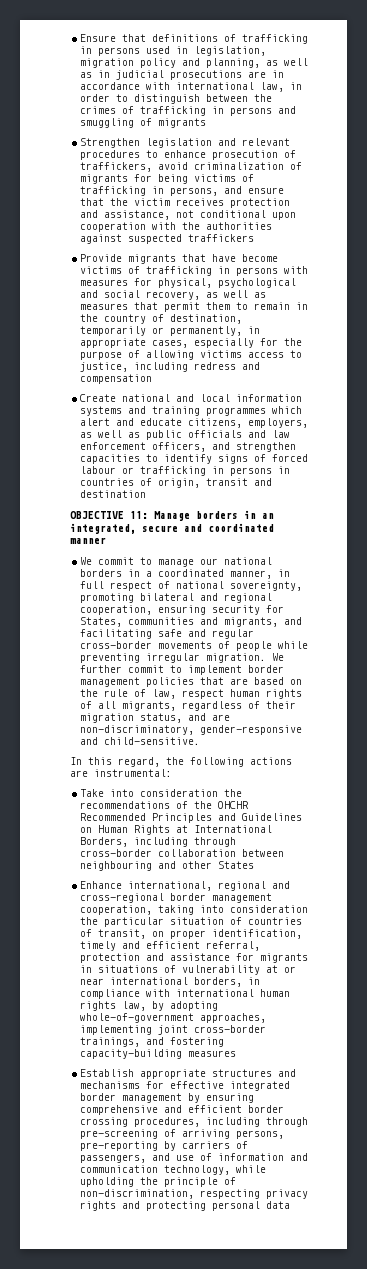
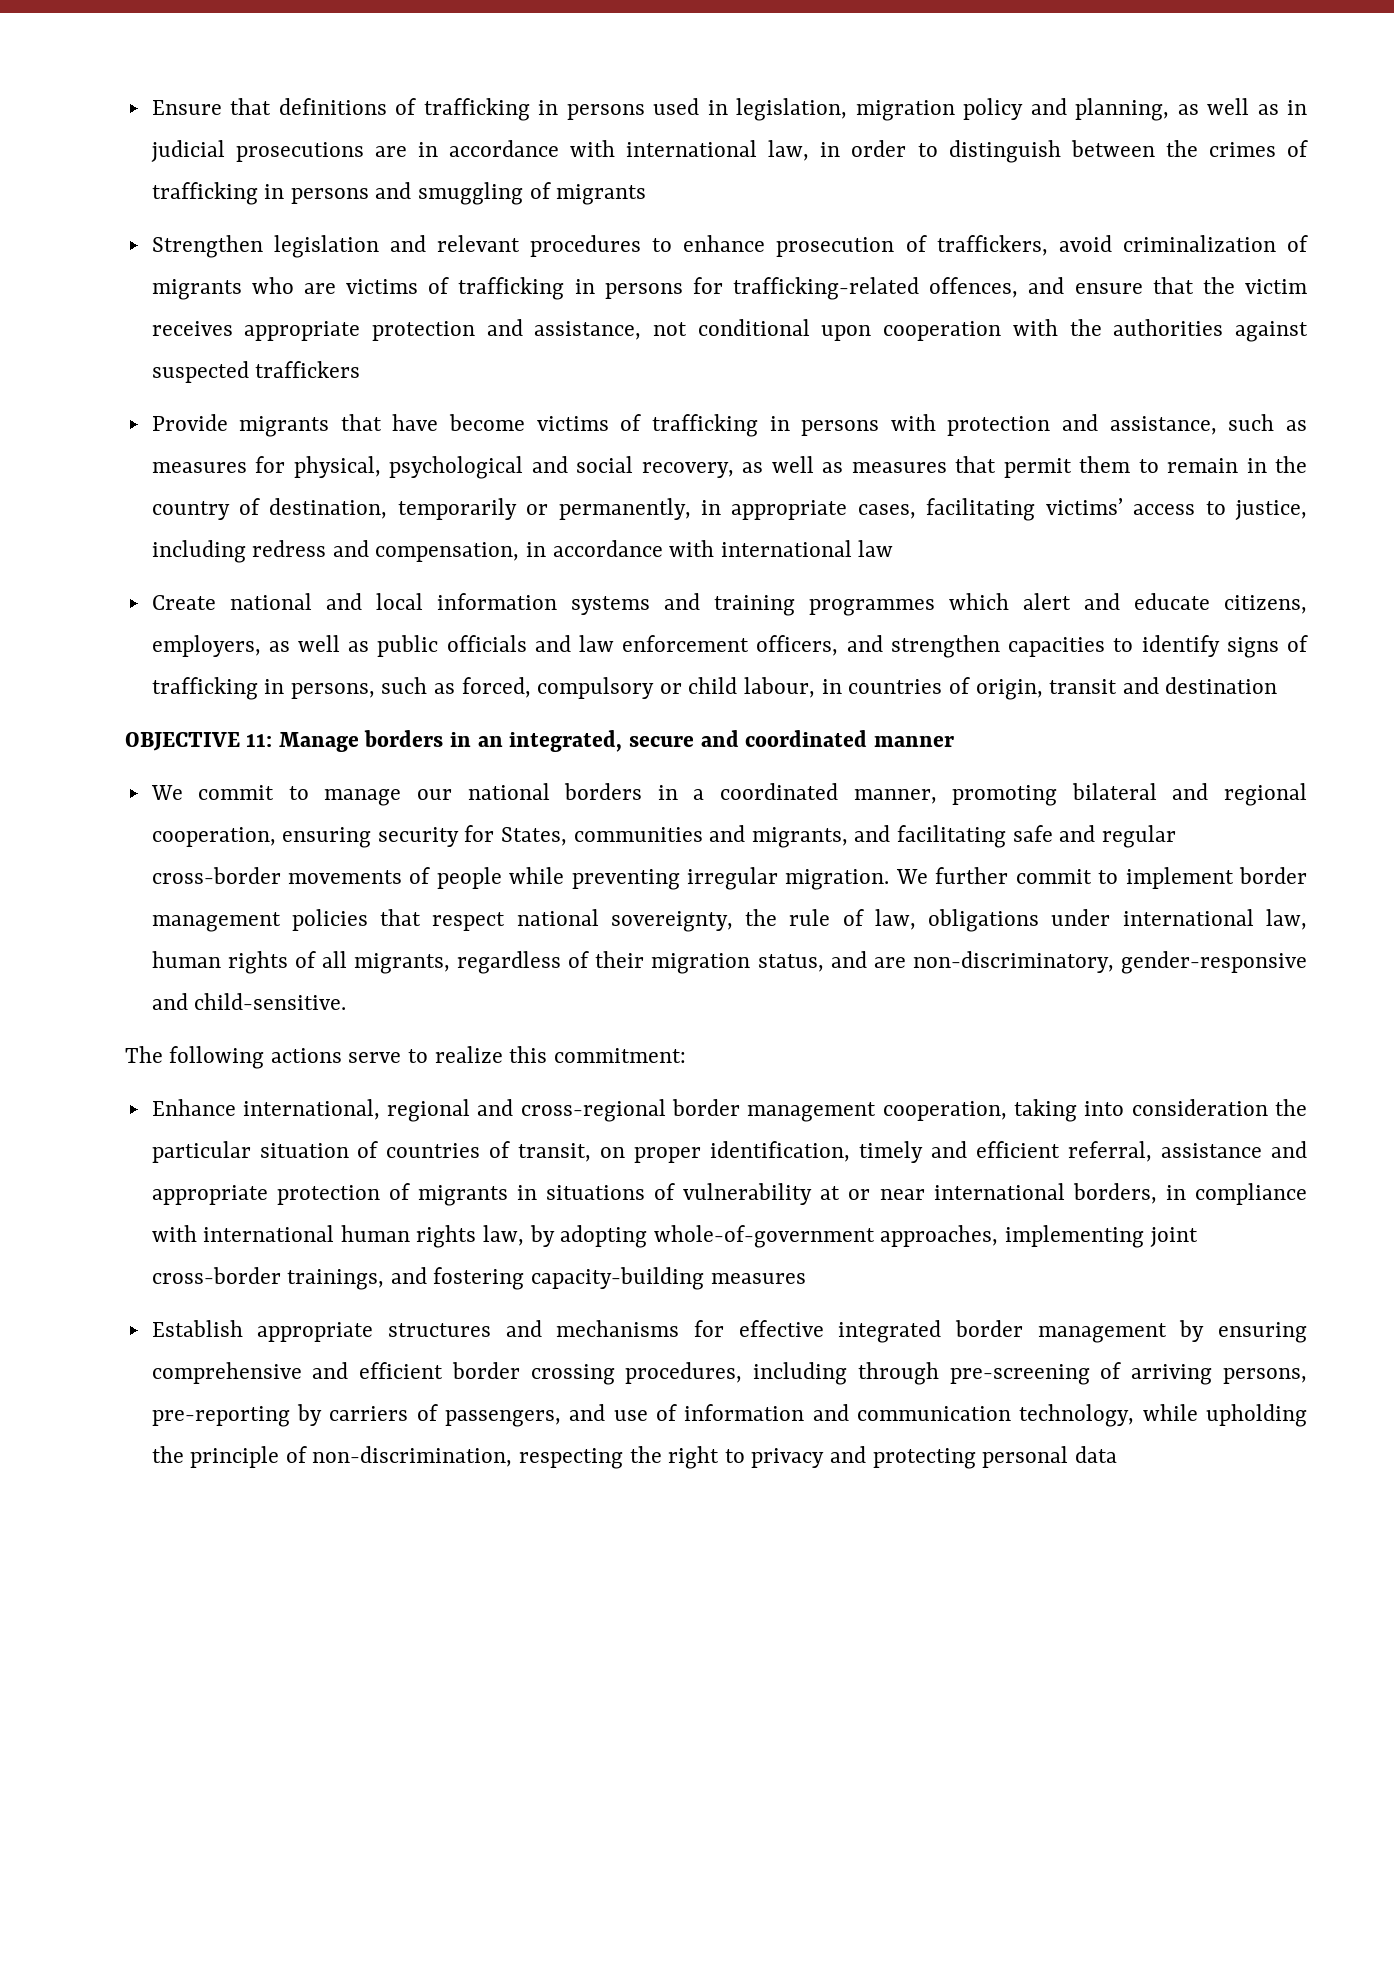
[133,174,254,184] [79,186,218,196] for being victims of trafficking in persons, -> [251,277,1019,300] who are victims of trafficking in persons for trafficking-related offences,
(224, 202) none -> [244,321,361,341] appropriate
(308, 270) none -> [947,414,1307,436] protection and assistance, such as
[193,338,302,348] [79,350,242,360] especially for the purpose of allowing victims -> [926,498,1123,521] facilitating victims’
[79,374,152,384] compensation -> [375,540,894,562] compensation, in accordance with international law
[271,454,308,462] [79,466,272,476] forced labour or trafficking in persons -> [151,677,816,700] trafficking in persons, such as forced, compulsory or child labour,
[277,569,290,577] [79,581,302,591] in full respect of national sovereignty, -> (937, 796) none
[229,677,302,685] are based on -> [432,909,733,932] respect national sovereignty,
[181,689,224,699] respect -> [928,909,1307,932] obligations under international law,
[70,757,293,767] [70,769,173,777] [79,789,242,797] [79,801,249,809] [79,813,302,823] [79,825,272,835] [79,837,236,847] [79,849,284,857] [79,861,254,871] In this regard, the following actions are instrumental: // Take into consideration the recommendations of the OHCHR Recommended Principles and Guidelines on Human Rights at International Borders, including through cross-border collaboration between neighbouring and other States -> [124,1046,686,1069] The following actions serve to realize this commitment:
[79,953,254,963] protection and assistance for -> [1161,1141,1308,1158] [151,1183,410,1205] assistance and appropriate protection of
[265,1189,308,1199] [79,1201,116,1211] privacy rights -> [629,1446,825,1469] the right to privacy

